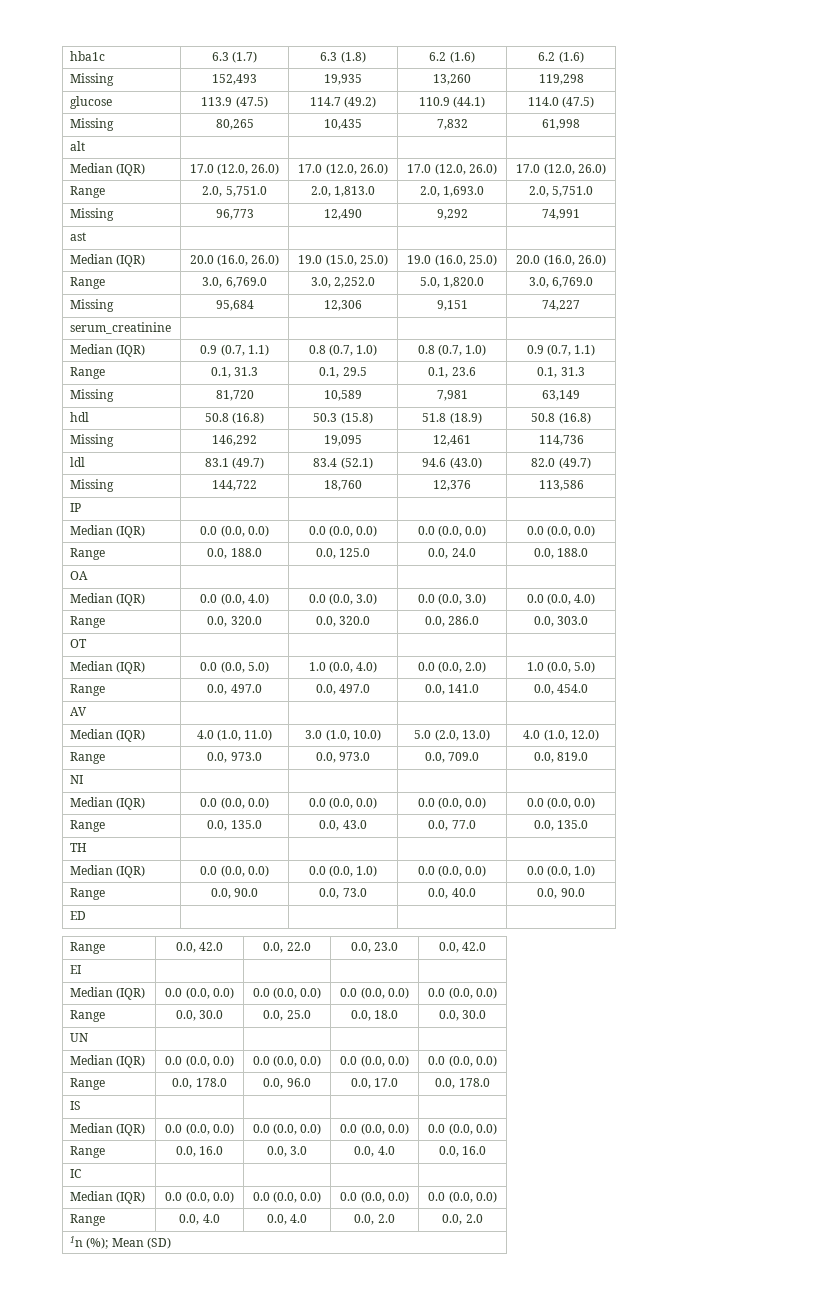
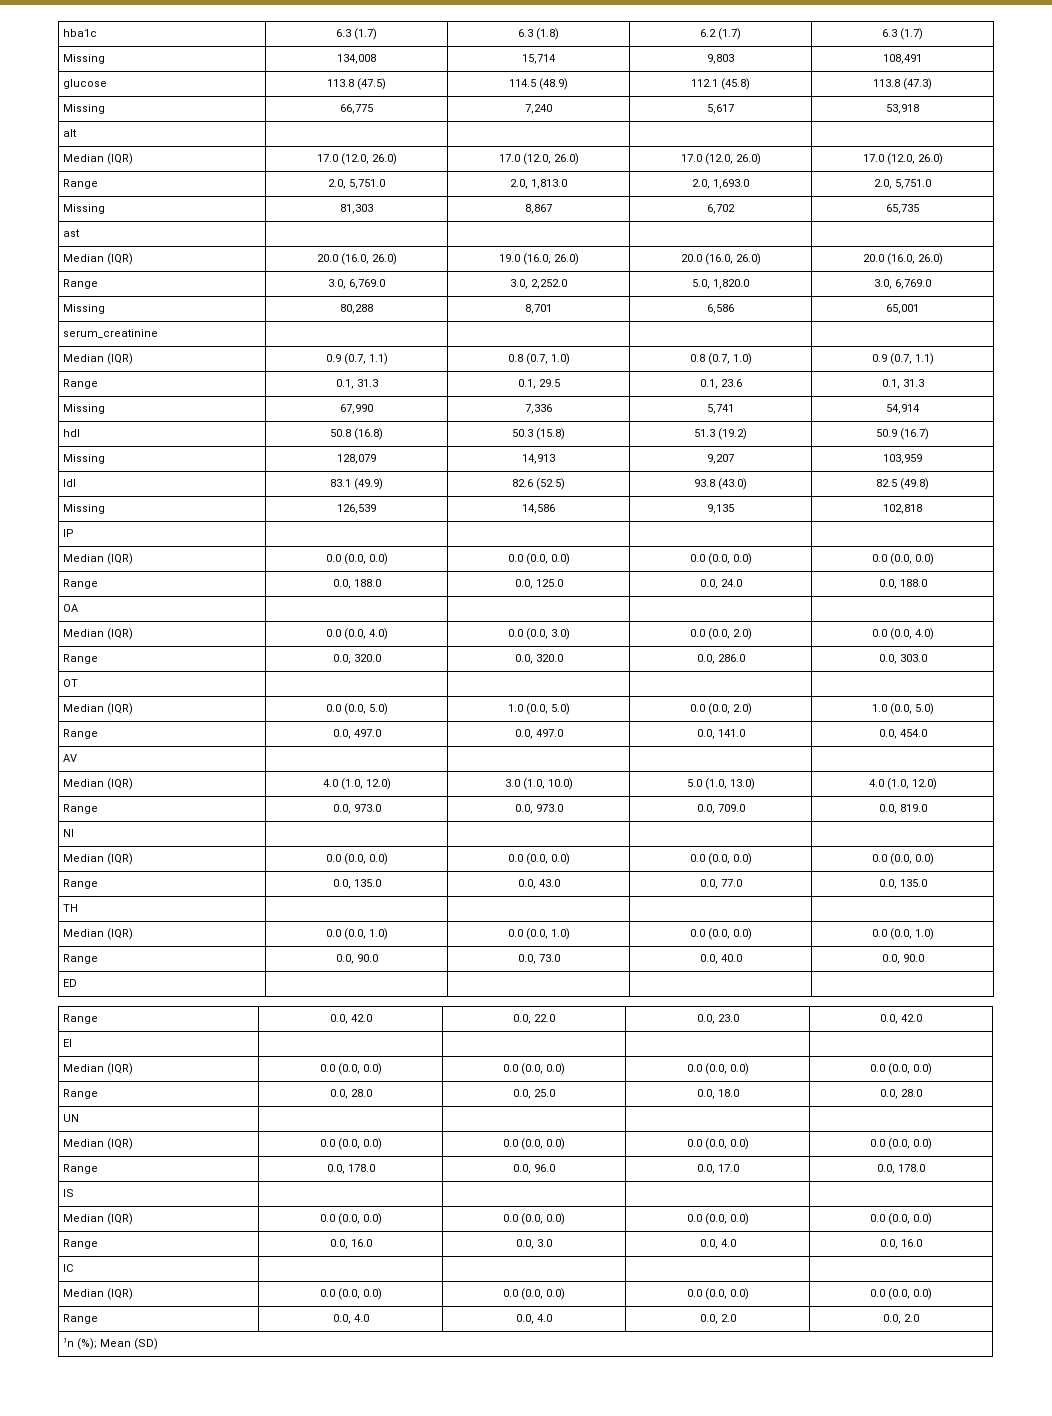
[449,51,475,63] [538,51,584,63] [70,73,115,86] [211,74,257,85] [324,74,362,85] [433,74,471,85] [538,74,584,85] (1.6) | 6.2 (1.6) // Missing | 152,493 | 19,935 | 13,260 | 119,298 -> [718,28,741,40] [882,28,923,40] [63,54,106,64] [337,54,376,64] [522,54,556,64] [707,54,734,64] [883,54,922,64] (1.7) | 6.3 (1.7) // Missing | 134,008 | 15,714 | 9,803 | 108,491
[201,97,233,106] 113.9 -> [327,79,354,87] 113.8
[309,96,377,108] [418,96,486,108] [527,96,595,108] [70,118,115,131] [215,119,254,130] [324,119,362,130] [436,119,468,130] [542,119,580,130] 114.7 (49.2) | 110.9 (44.1) | 114.0 (47.5) // Missing | 80,265 | 10,435 | 7,832 | 61,998 -> [509,78,568,90] [691,78,750,90] [873,78,932,90] [63,104,106,114] [340,104,373,114] [525,104,552,114] [707,104,734,114] [886,104,919,114] 114.5 (48.9) | 112.1 (45.8) | 113.8 (47.3) // Missing | 66,775 | 7,240 | 5,617 | 53,918
[215,209,254,220] [324,209,362,220] [436,209,468,220] [542,209,580,220] 96,773 | 12,490 | 9,292 | 74,991 -> [340,204,373,214] [525,204,552,214] [707,204,735,214] [886,204,919,214] 81,303 | 8,867 | 6,702 | 65,735
[325,254,388,266] [407,254,497,266] (15.0, 25.0) | 19.0 (16.0, 25.0) -> [522,253,579,265] [680,253,761,265] (16.0, 26.0) | 20.0 (16.0, 26.0)
[215,300,254,311] [324,300,362,311] [436,300,468,311] [542,300,580,311] 95,684 | 12,306 | 9,151 | 74,227 -> [340,304,373,314] [525,304,552,314] [707,304,734,314] [886,304,919,314] 80,288 | 8,701 | 6,586 | 65,001
[215,390,254,401] [324,390,362,401] [436,390,468,401] [542,390,580,401] 81,720 | 10,589 | 7,981 | 63,149 -> [340,404,373,414] [525,404,552,414] [707,404,734,414] [886,404,920,414] 67,990 | 7,336 | 5,741 | 54,914
[422,412,482,424] [531,412,591,424] [70,434,115,447] [211,435,257,446] [324,435,362,446] [433,435,471,446] [538,435,584,446] [70,457,86,467] [204,457,265,469] [313,457,373,469] [422,458,447,467] 51.8 (18.9) | 50.8 (16.8) // Missing | 146,292 | 19,095 | 12,461 | 114,736 // ldl | 83.1 (49.7) | 83.4 (52.1) | 94.6 -> [694,428,747,440] [876,428,929,440] [63,454,106,464] [337,454,376,464] [522,454,555,464] [707,454,734,464] [883,454,922,464] [63,479,77,487] [330,478,383,490] [512,478,565,490] [694,479,715,487] 51.3 (19.2) | 50.9 (16.7) // Missing | 128,079 | 14,913 | 9,207 | 103,959 // ldl | 83.1 (49.9) | 82.6 (52.5) | 93.8
[531,457,591,469] [70,479,115,492] [211,480,257,491] [324,480,362,491] [433,480,471,491] [538,480,584,491] 82.0 (49.7) // Missing | 144,722 | 18,760 | 12,376 | 113,586 -> [876,478,929,490] [63,504,106,514] [337,504,376,514] [522,504,555,514] [707,504,734,514] [883,504,922,514] 82.5 (49.8) // Missing | 126,539 | 14,586 | 9,135 | 102,818
[465,593,487,605] 3.0) -> [732,628,752,640] 2.0)
[356,661,378,673] 4.0) -> [550,703,570,715] 5.0)
[244,729,273,741] 11.0) -> [365,778,391,790] 12.0)
[434,729,459,741] (2.0, -> [704,778,727,790] (1.0,
[247,865,269,877] 0.0) -> [368,928,388,940] 1.0)
[199,1010,224,1019] 30.0 -> [350,1089,372,1097] 28.0
[462,1010,487,1019] 30.0 -> [901,1089,922,1097] 28.0

